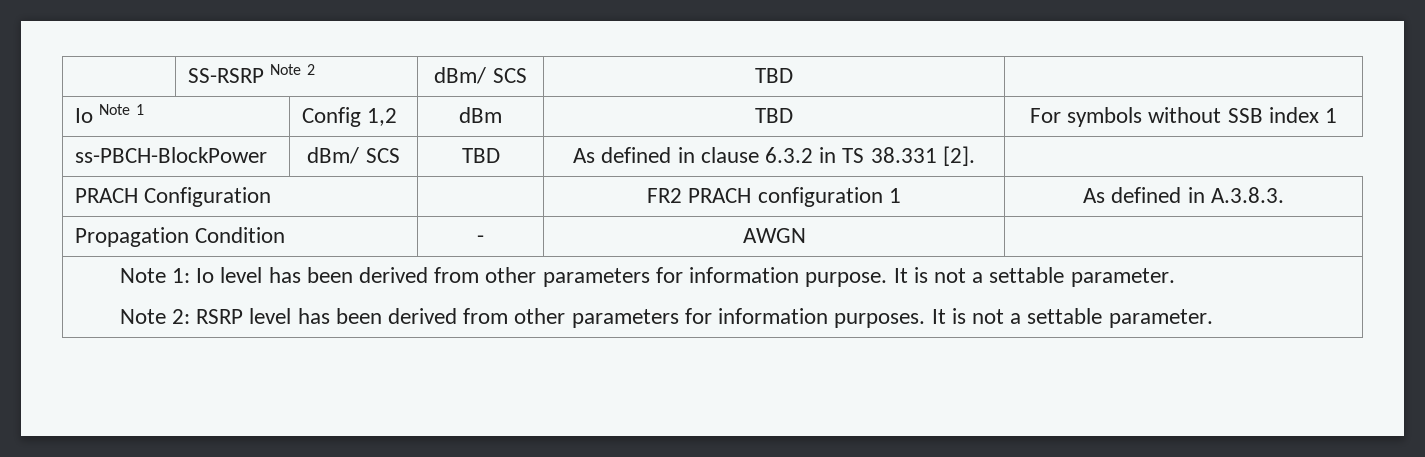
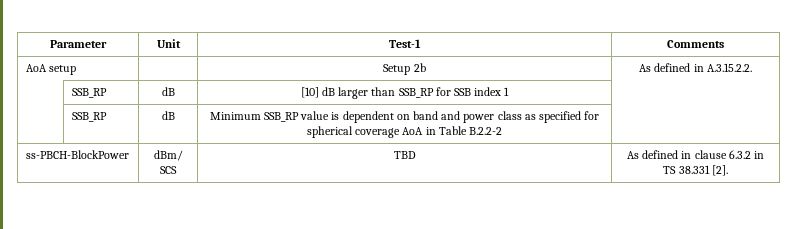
[187,64,315,83] [434,67,527,84] [755,68,793,83] [74,104,144,123] [301,107,397,127] [459,107,502,123] [755,108,793,123] [1029,107,1338,127] | SS-RSRP Note 2 | dBm/ SCS | TBD | // Io Note 1 | Config 1,2 | dBm | TBD | For symbols without SSB index 1 -> [50,40,107,48] [156,39,181,48] [388,39,421,48] [667,40,724,48] [25,64,76,75] [383,63,426,75] [639,63,752,72] [71,88,107,98] [161,87,175,96] [300,87,510,99] [71,112,107,122] [161,111,175,120] [209,111,600,123] [306,126,503,138] Parameter | Unit | Test-1 | Comments // AoA setup | | Setup 2b | As defined in A.3.15.2.2. // | SSB_RP | dB | [10] dB larger than SSB_RP for SSB index 1 | // | SSB_RP | dB | Minimum SSB_RP value is dependent on band and power class as specified for spherical coverage AoA in Table B.2.2-2 |
[74,187,271,207] [647,187,901,207] [1083,187,1284,203] [74,227,285,247] [477,235,484,243] [742,228,806,243] [119,267,1175,287] [119,308,1213,328] // PRACH Configuration | | FR2 PRACH configuration 1 | As defined in A.3.8.3. // Propagation Condition | - | AWGN | // Note 1: Io level has been derived from other parameters for information purpose. It is not a settable parameter. // Note 2: RSRP level has been derived from other parameters for information purposes. It is not a settable parameter. -> (728, 170) none

